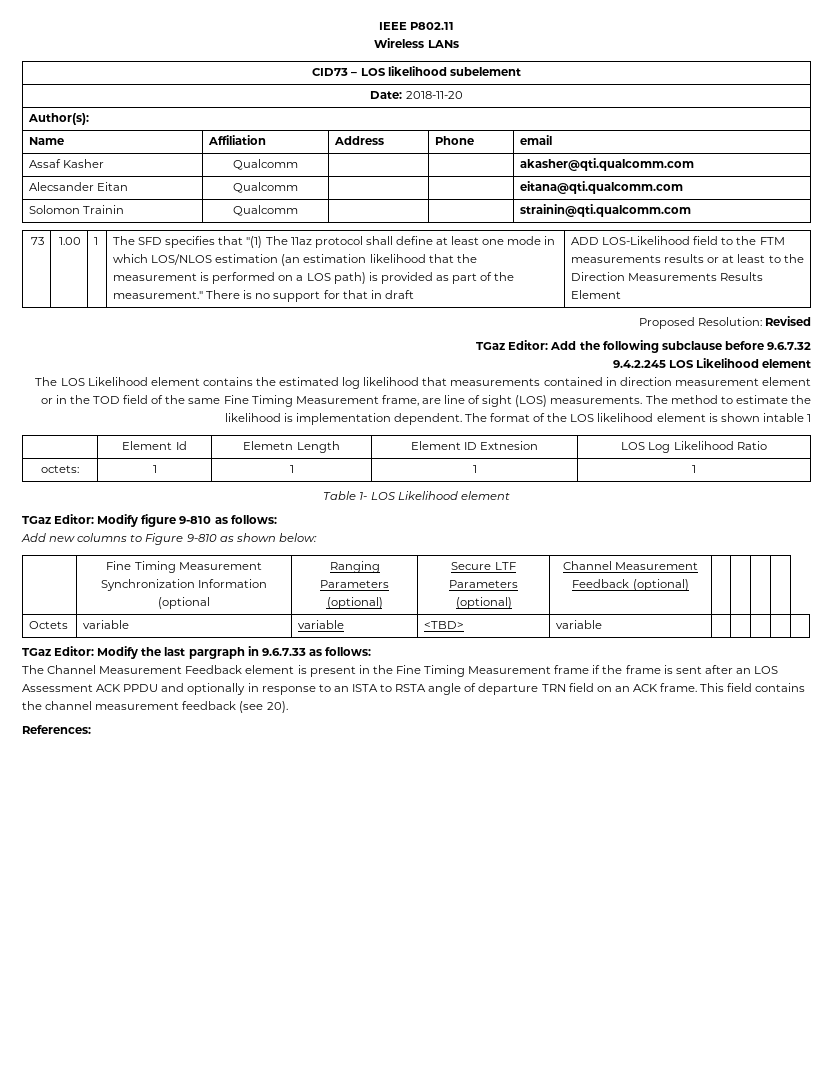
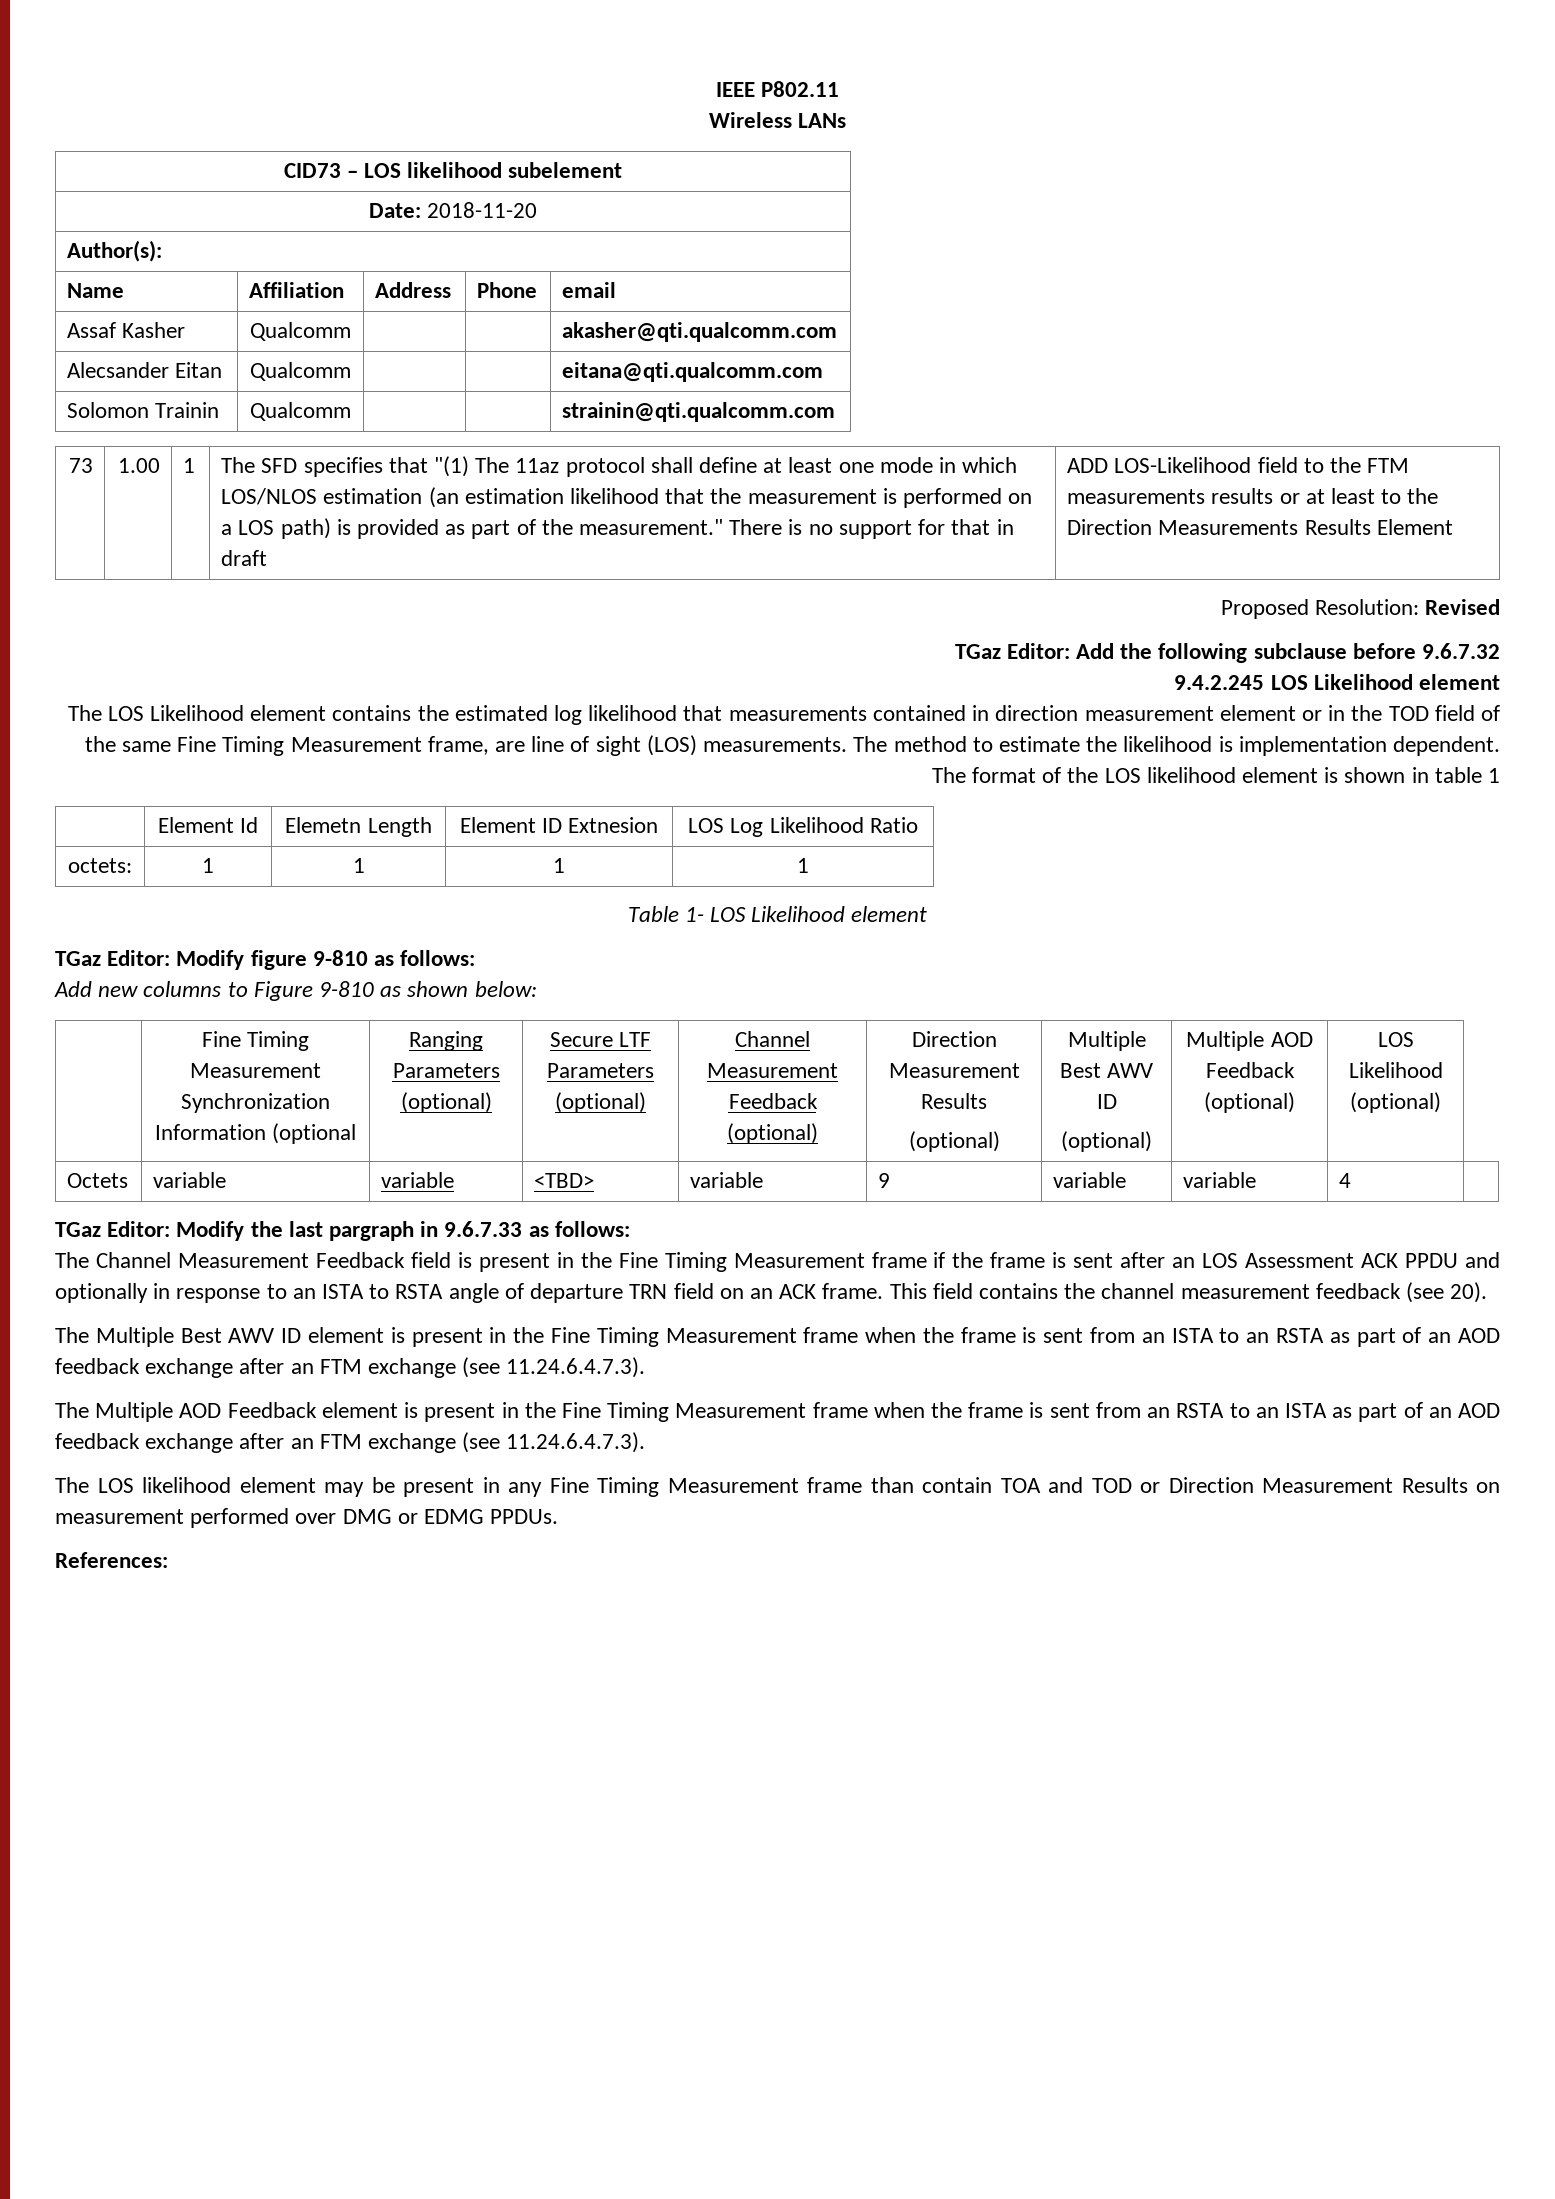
[762,413,804,422] intable -> [1411,767,1482,783] in table
(689, 585) | | | -> [911,1031,997,1047] [888,1063,1020,1078] [921,1093,987,1109] [908,1131,1000,1152] [1067,1031,1146,1051] [1059,1063,1154,1078] [1096,1094,1117,1109] [1061,1131,1152,1152] [1186,1031,1313,1051] [1205,1062,1295,1078] [1204,1092,1295,1113] [1377,1032,1414,1047] [1348,1062,1443,1078] [1350,1092,1441,1113] Direction Measurement Results // (optional) | Multiple Best AWV ID // (optional) | Multiple AOD Feedback (optional) | LOS Likelihood (optional)
(603, 624) | | | -> [878,1173,891,1188] [1053,1172,1127,1188] [1183,1172,1257,1188] [1339,1173,1352,1188] 9 | variable | variable | 4
[245,665,295,674] element -> [410,1252,451,1268] field
(288, 707) none -> [55,1327,1500,1347] [55,1357,646,1378] [55,1402,1501,1422] [55,1432,646,1453] [55,1477,1500,1497] [55,1508,559,1528] // The Multiple Best AWV ID element is present in the Fine Timing Measurement frame when the frame is sent from an ISTA to an RSTA as part of an AOD feedback exchange after an FTM exchange (see 11.24.6.4.7.3). // The Multiple AOD Feedback element is present in the Fine Timing Measurement frame when the frame is sent from an RSTA to an ISTA as part of an AOD feedback exchange after an FTM exchange (see 11.24.6.4.7.3). // The LOS likelihood element may be present in any Fine Timing Measurement frame than contain TOA and TOD or Direction Measurement Results on measurement performed over DMG or EDMG PPDUs.

